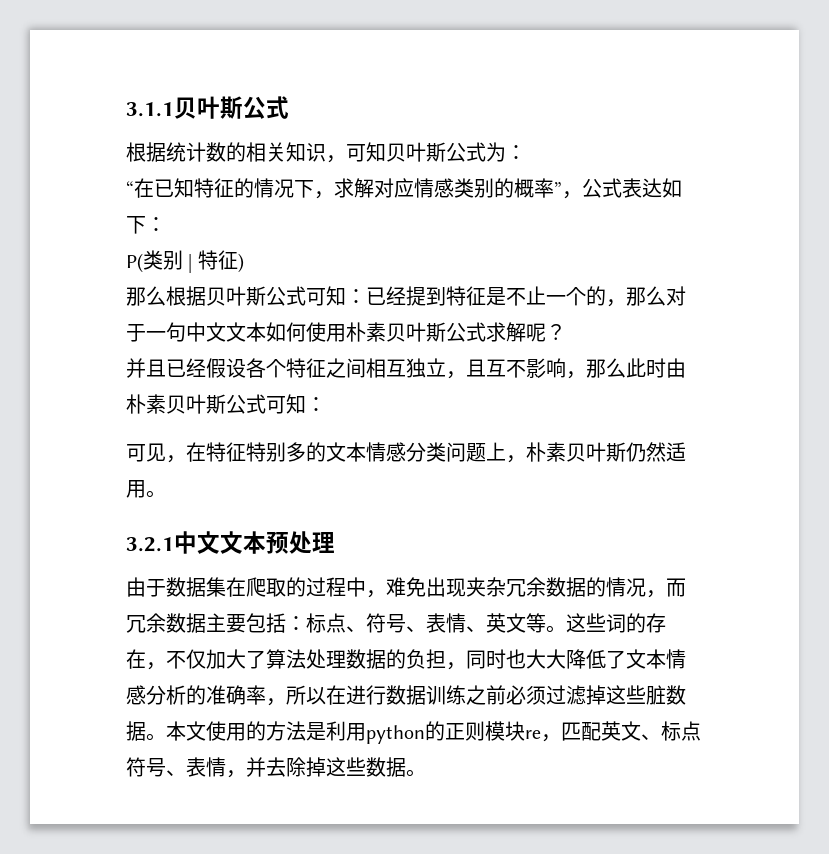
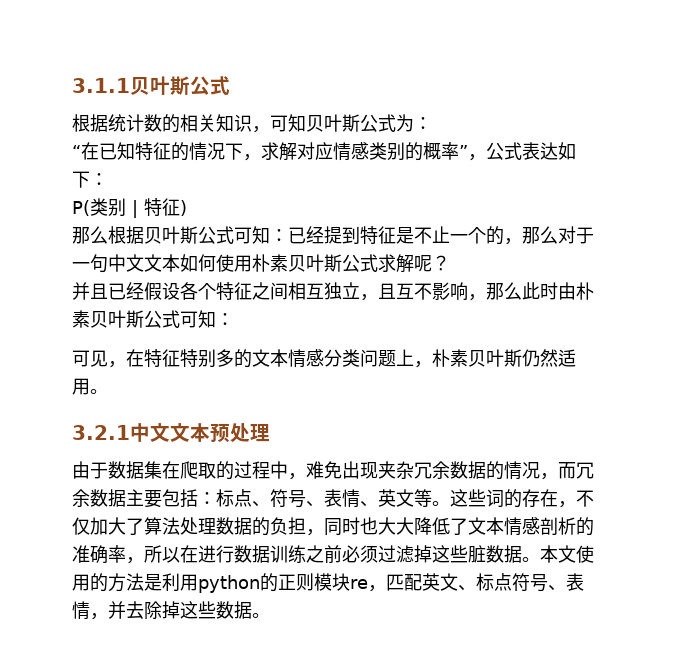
[146,685,166,705] 分 -> [540,517,558,536] 剖

